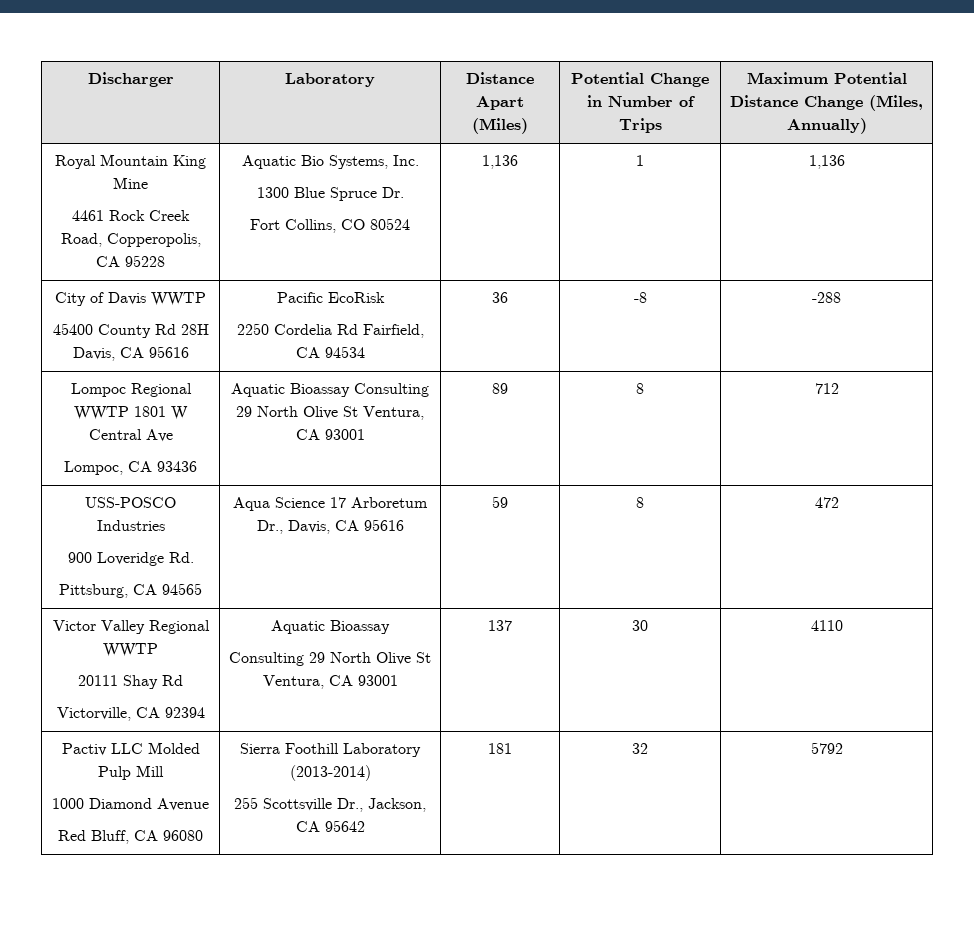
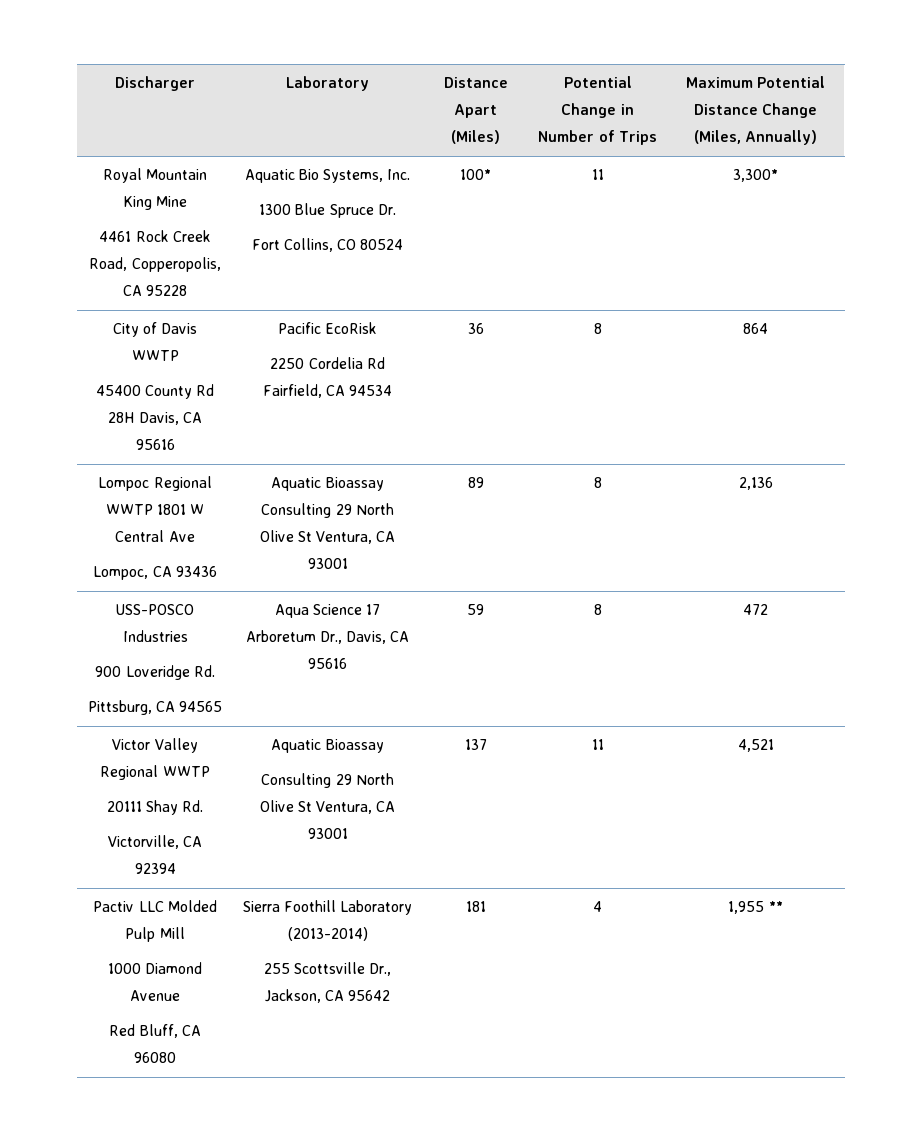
[482,155,518,169] [636,155,644,166] [808,155,845,169] 1,136 | 1 | 1,136 -> [460,169,491,180] [591,169,604,180] [733,169,778,182] 100* | 11 | 3,300*
[633,292,647,303] [812,292,841,303] -8 | -288 -> [593,323,602,334] [743,323,768,334] 8 | 864
[814,383,839,394] 712 -> [738,477,773,490] 2,136
[162,675,183,686] Rd -> [182,800,204,812] Rd.
[632,620,648,631] [810,620,843,631] 30 | 4110 -> [591,739,604,750] [737,739,774,752] 11 | 4,521
[632,743,648,754] [810,742,843,754] 32 | 5792 -> [593,901,602,912] [728,901,783,914] 4 | 1,955 **

